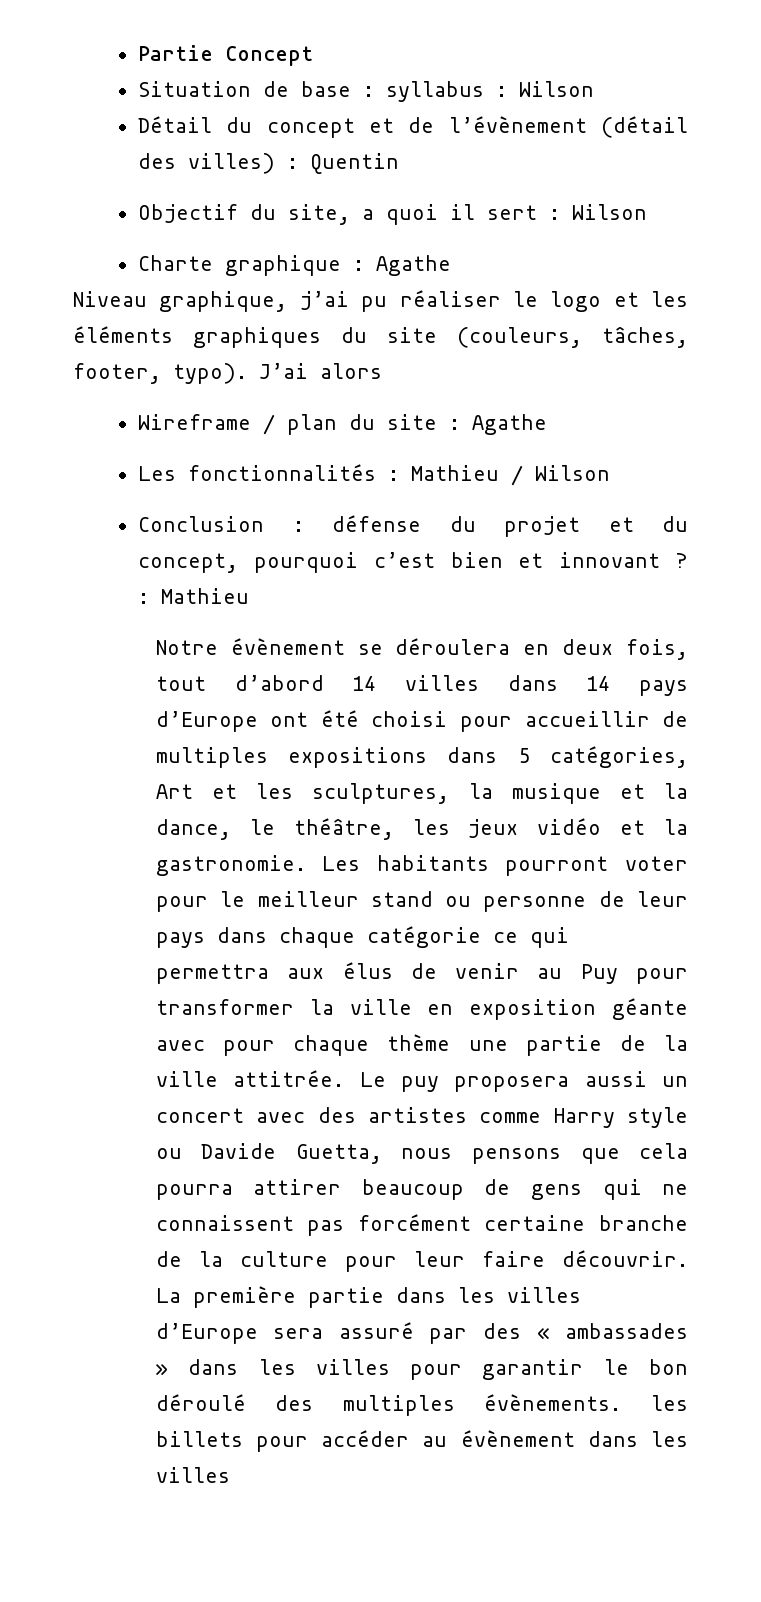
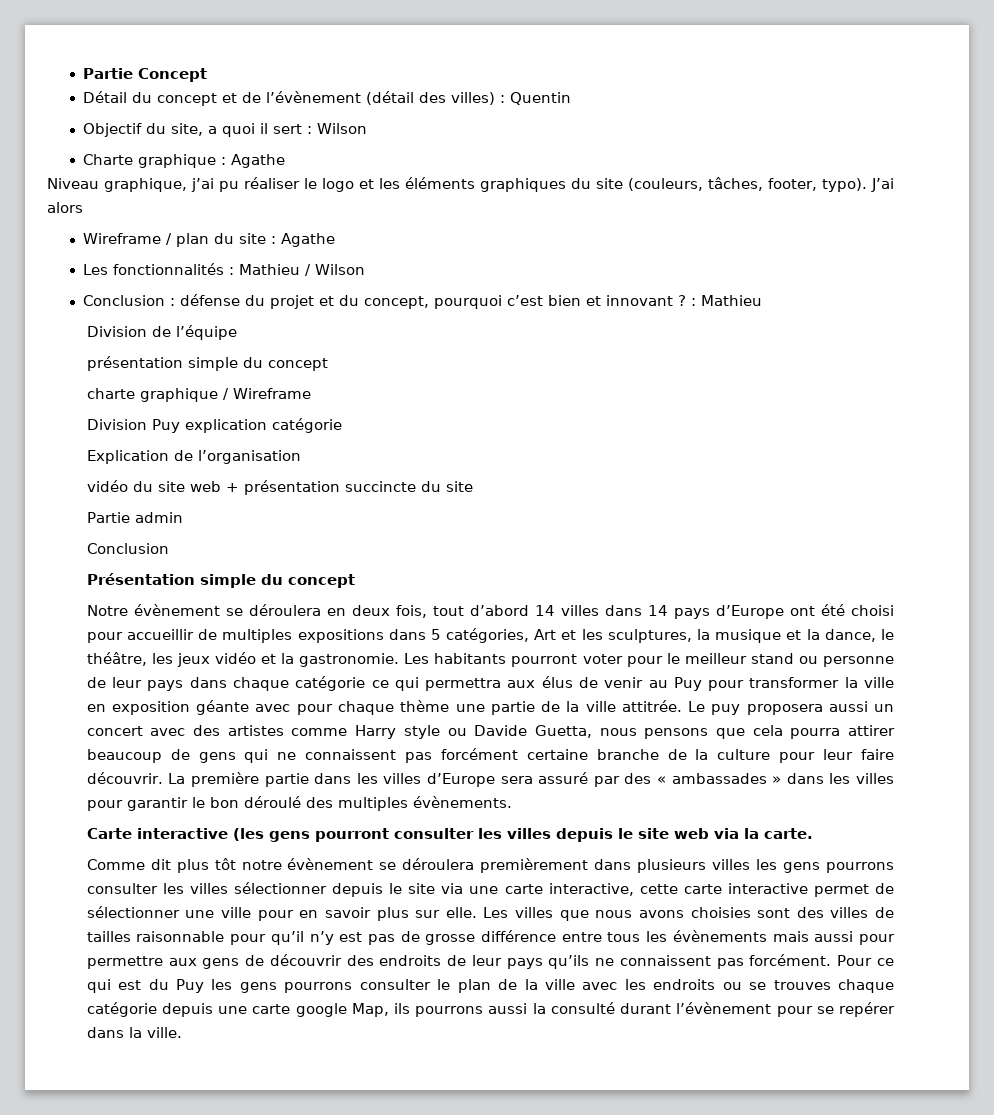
[138,81,595,102] // Situation de base : syllabus : Wilson -> (208, 75) none
(250, 596) none -> [86,325,237,340] [86,356,328,371] [86,388,311,402] [86,418,342,433] [86,450,301,464] [86,480,473,495] [86,512,183,523] [86,543,169,554] [86,573,355,588] // Division de l’équipe // présentation simple du concept // charte graphique / Wireframe // Division Puy explication catégorie // Explication de l’organisation // vidéo du site web + présentation succincte du site // Partie admin // Conclusion // Présentation simple du concept
[651,1395,689,1411] [155,1430,688,1452] [155,1467,230,1483] les billets pour accéder au évènement dans les villes -> [86,828,813,842] [86,858,895,873] [86,882,894,897] [86,906,895,921] [86,930,895,945] [86,954,894,969] [86,979,894,993] [86,1002,895,1017] [86,1027,182,1038] // Carte interactive (les gens pourront consulter les villes depuis le site web via la carte. // Comme dit plus tôt notre évènement se déroulera premièrement dans plusieurs villes les gens pourrons consulter les villes sélectionner depuis le site via une carte interactive, cette carte interactive permet de sélectionner une ville pour en savoir plus sur elle. Les villes que nous avons choisies sont des villes de tailles raisonnable pour qu’il n’y est pas de grosse différence entre tous les évènements mais aussi pour permettre aux gens de découvrir des endroits de leur pays qu’ils ne connaissent pas forcément. Pour ce qui est du Puy les gens pourrons consulter le plan de la ville avec les endroits ou se trouves chaque catégorie depuis une carte google Map, ils pourrons aussi la consulté durant l’évènement pour se repérer dans la ville.

